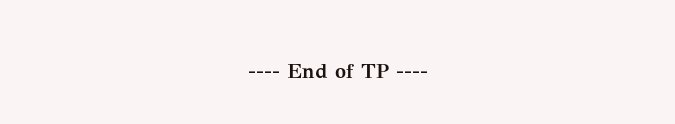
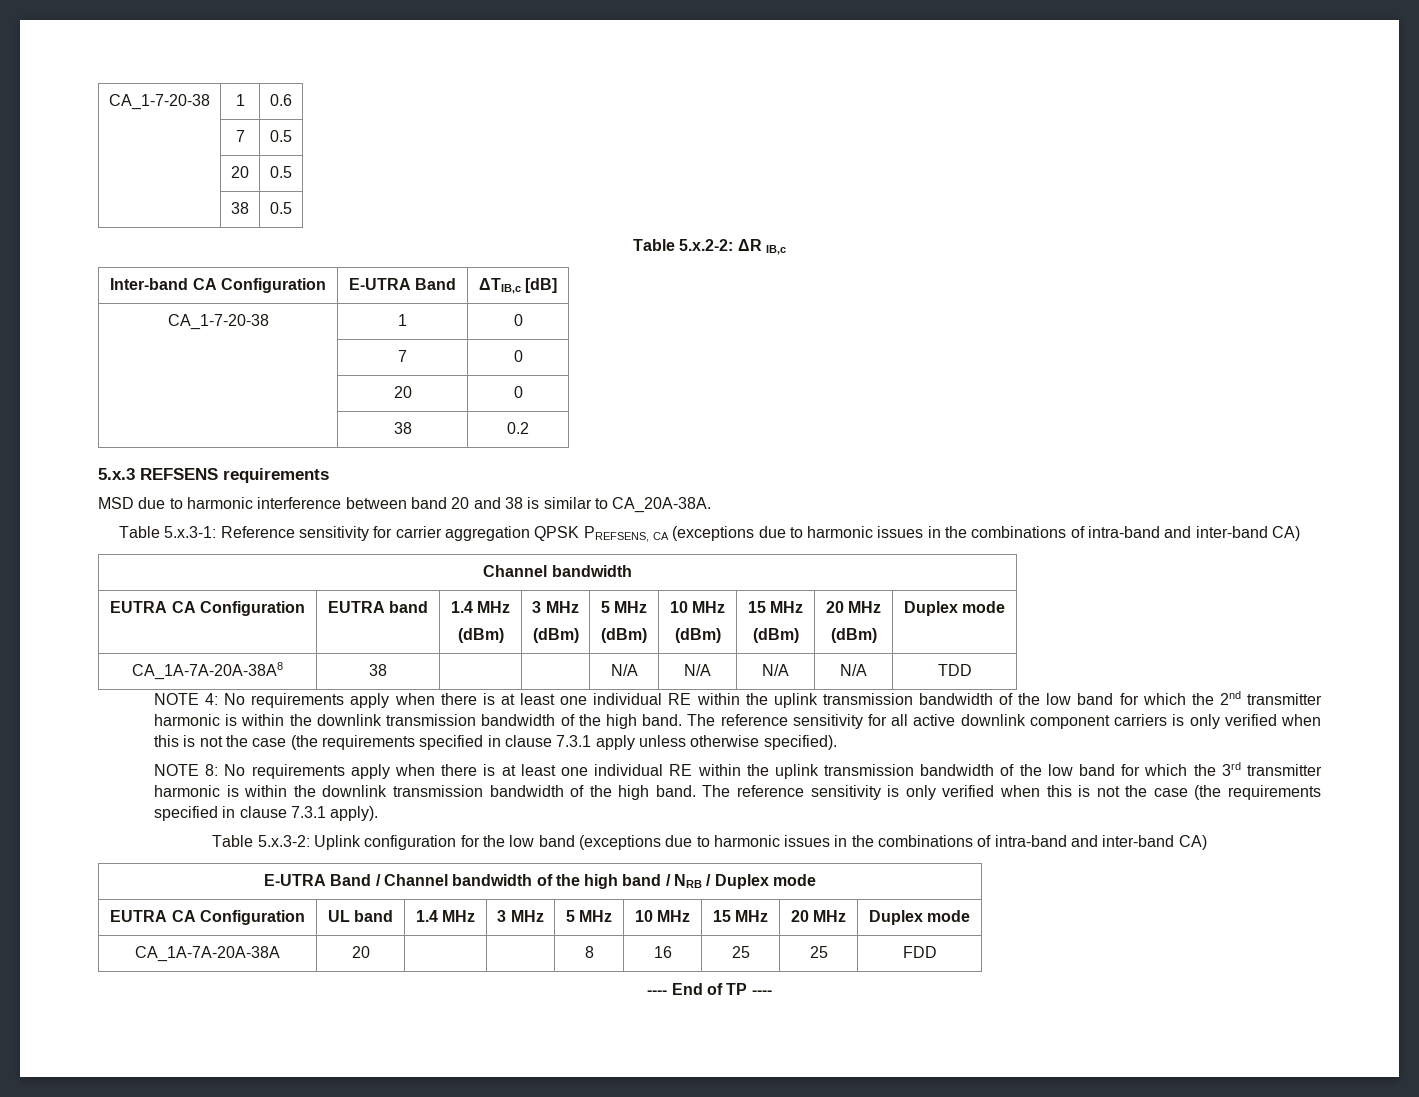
(247, 74) none -> [109,94,210,110] [235,94,245,106] [270,94,292,106] [235,130,245,142] [270,130,292,142] [231,166,249,178] [270,166,292,178] [231,202,249,214] [270,202,292,214] [633,239,786,255] [110,278,326,293] [348,278,457,290] [478,278,558,294] [167,314,269,330] [398,314,407,326] [513,314,523,326] [398,350,407,362] [513,350,523,362] [393,386,412,398] [513,386,523,398] [393,422,412,434] [507,422,529,434] [98,468,329,483] [98,497,712,513] [118,526,1301,542] [483,565,632,577] [110,601,305,616] [327,601,429,613] [450,601,511,613] [457,628,504,643] [532,601,579,613] [532,628,579,643] [600,601,648,613] [601,628,647,643] [669,601,726,613] [674,628,721,643] [747,601,804,613] [752,628,799,643] [825,601,882,613] [830,628,877,643] [903,601,1006,616] [132,662,283,680] [369,664,387,676] [610,664,638,676] [684,664,711,676] [762,664,789,676] [840,664,867,676] [937,664,972,676] [154,691,1323,708] [154,714,1321,729] [154,735,837,750] [154,762,1322,779] [154,785,1321,800] [154,806,379,821] [212,835,1207,850] [263,874,817,889] [110,910,305,925] [327,910,394,922] [415,910,476,922] [497,910,544,922] [565,910,613,922] [634,910,691,922] [712,910,769,922] [790,910,847,922] [868,910,971,925] [135,946,280,962] [351,946,370,958] [584,946,594,958] [653,946,672,958] [731,946,750,958] [809,946,828,958] [902,946,937,958] CA_1-7-20-38 | 1 | 0.6 // | 7 | 0.5 // | 20 | 0.5 // | 38 | 0.5 // Table 5.x.2-2: ΔR IB,c // Inter-band CA Configuration | E-UTRA Band | ΔTIB,c [dB] // CA_1-7-20-38 | 1 | 0 // | 7 | 0 // | 20 | 0 // | 38 | 0.2 // 5.x.3 REFSENS requirements // MSD due to harmonic interference between band 20 and 38 is similar to CA_20A-38A. // Table 5.x.3-1: Reference sensitivity for carrier aggregation QPSK PREFSENS, CA (exceptions due to harmonic issues in the combinations of intra-band and inter-band CA) // Channel bandwidth // EUTRA CA Configuration | EUTRA band | 1.4 MHz // (dBm) | 3 MHz // (dBm) | 5 MHz // (dBm) | 10 MHz // (dBm) | 15 MHz // (dBm) | 20 MHz // (dBm) | Duplex mode // CA_1A-7A-20A-38A8 | 38 | | | N/A | N/A | N/A | N/A | TDD // NOTE 4: No requirements apply when there is at least one individual RE within the uplink transmission bandwidth of the low band for which the 2nd transmitter harmonic is within the downlink transmission bandwidth of the high band. The reference sensitivity for all active downlink component carriers is only verified when this is not the case (the requirements specified in clause 7.3.1 apply unless otherwise specified). // NOTE 8: No requirements apply when there is at least one individual RE within the uplink transmission bandwidth of the low band for which the 3rd transmitter harmonic is within the downlink transmission bandwidth of the high band. The reference sensitivity is only verified when this is not the case (the requirements specified in clause 7.3.1 apply). // Table 5.x.3-2: Uplink configuration for the low band (exceptions due to harmonic issues in the combinations of intra-band and inter-band CA) // E-UTRA Band / Channel bandwidth of the high band / NRB / Duplex mode // EUTRA CA Configuration | UL band | 1.4 MHz | 3 MHz | 5 MHz | 10 MHz | 15 MHz | 20 MHz | Duplex mode // CA_1A-7A-20A-38A | 20 | | | 8 | 16 | 25 | 25 | FDD //

